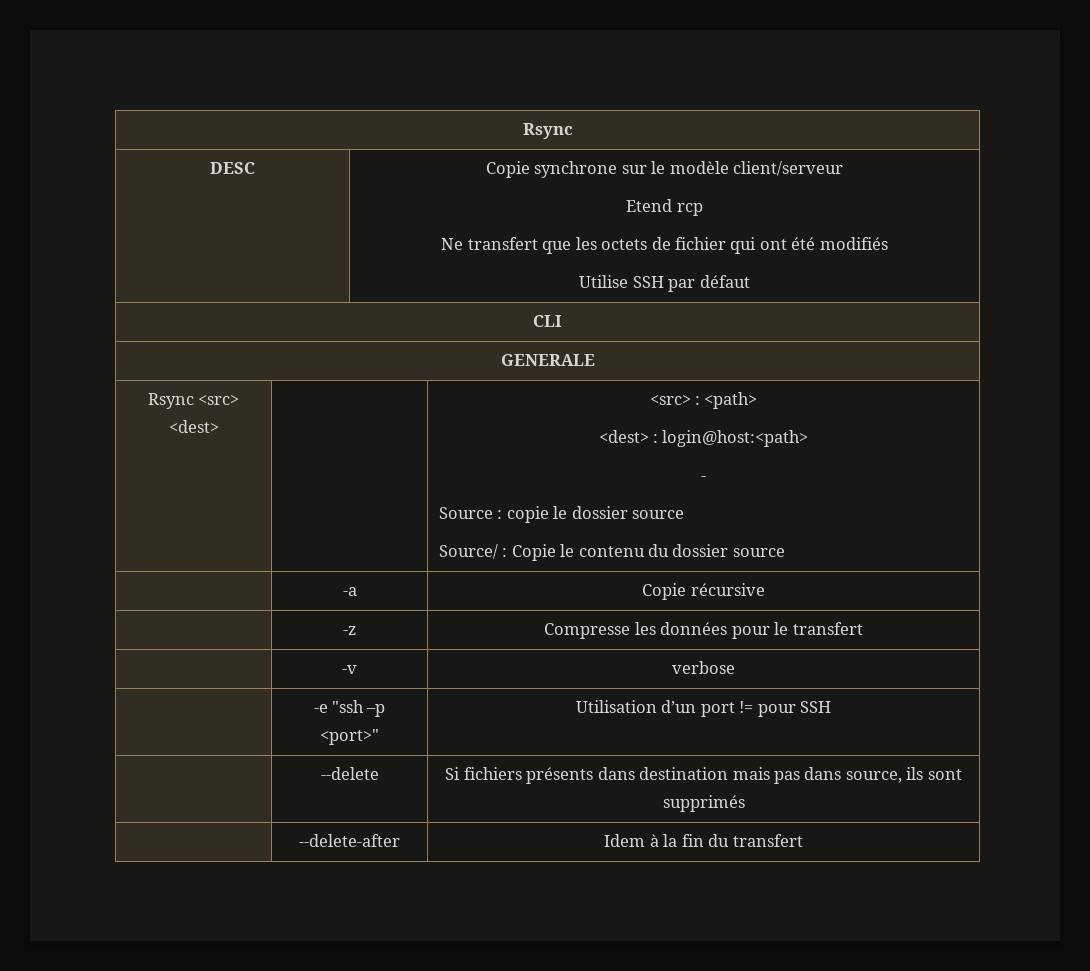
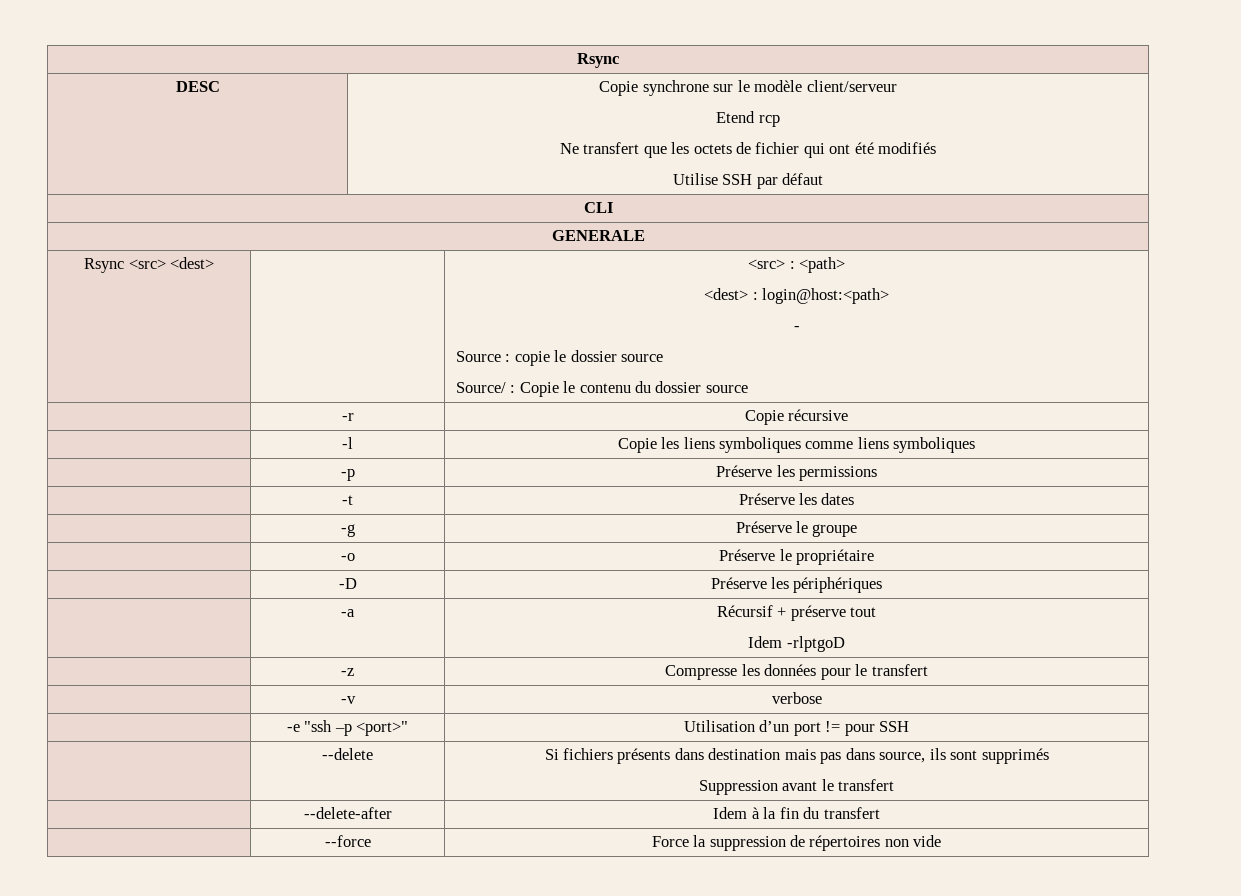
[342,587,357,596] -a -> [341,413,354,421] -r
(765, 589) none -> [342,437,353,449] [617,437,976,453] [340,469,355,481] [716,465,877,481] [342,495,353,505] [738,493,855,505] [340,524,355,537] [735,521,858,537] [340,553,355,561] [719,549,874,565] [338,578,357,589] [710,577,883,593] [341,609,355,617] [716,605,877,621] [748,636,845,652] // | -l | Copie les liens symboliques comme liens symboliques // | -p | Préserve les permissions // | -t | Préserve les dates // | -g | Préserve le groupe // | -o | Préserve le propriétaire // | -D | Préserve les périphériques // | -a | Récursif + préserve tout // Idem -rlptgoD
(745, 803) none -> [698,779,895,795] // Suppression avant le transfert
(803, 840) none -> [324,835,371,847] [651,835,942,851] // | --force | Force la suppression de répertoires non vide

